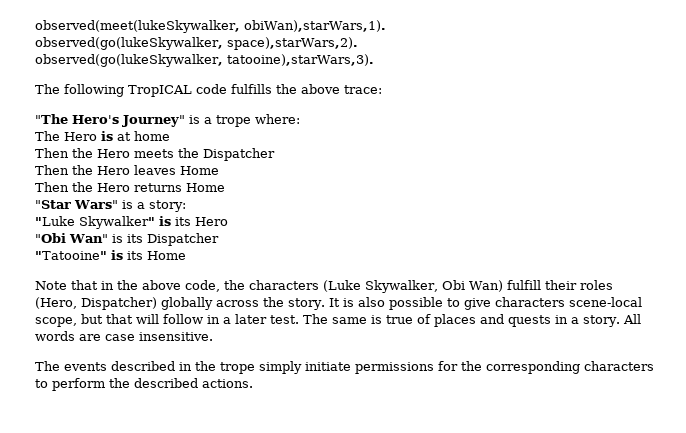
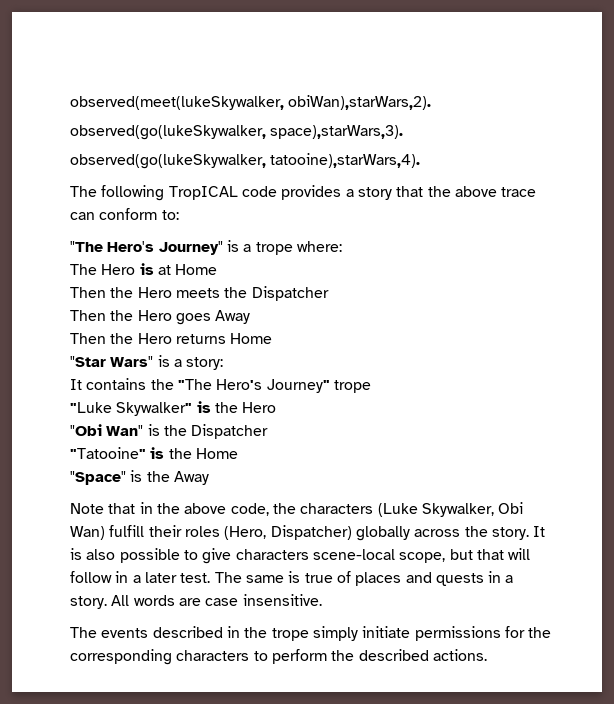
[244,20,386,32] [35,37,358,50] [35,54,374,67] obiWan),starWars,1). // observed(go(lukeSkywalker, space),starWars,2). // observed(go(lukeSkywalker, tatooine),starWars,3). -> [288,95,432,110] [70,125,404,140] [70,153,421,169] obiWan),starWars,2). // observed(go(lukeSkywalker, space),starWars,3). // observed(go(lukeSkywalker, tatooine),starWars,4).
[231,84,382,94] fulfills the above trace: -> [281,185,537,200] [70,208,179,220] provides a story that the above trace can conform to:
[134,131,170,141] home -> [175,264,218,275] Home
[134,165,219,175] leaves Home -> [175,310,251,325] goes Away
(186, 206) none -> [70,378,371,393] // It contains the "The Hero's Journey" trope
[175,217,191,226] its -> [214,402,238,413] the
[126,234,143,243] its -> [163,425,187,436] the
[126,251,186,260] its Home -> [168,448,238,459] [70,470,209,485] the Home // "Space" is the Away

